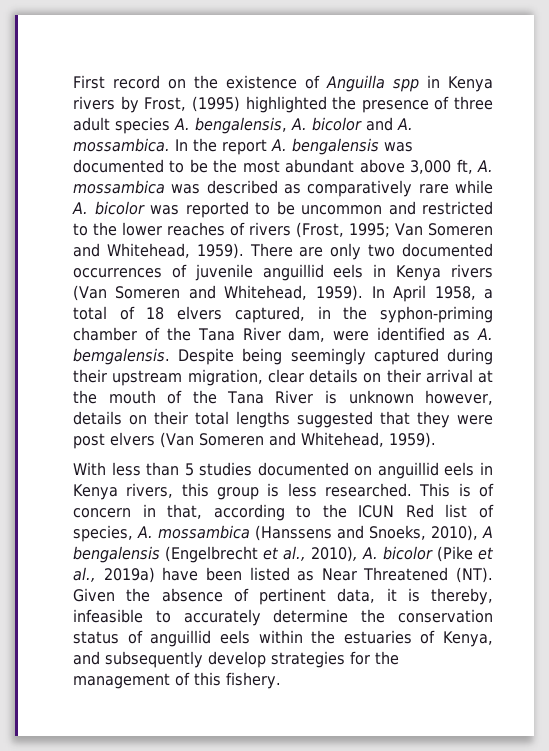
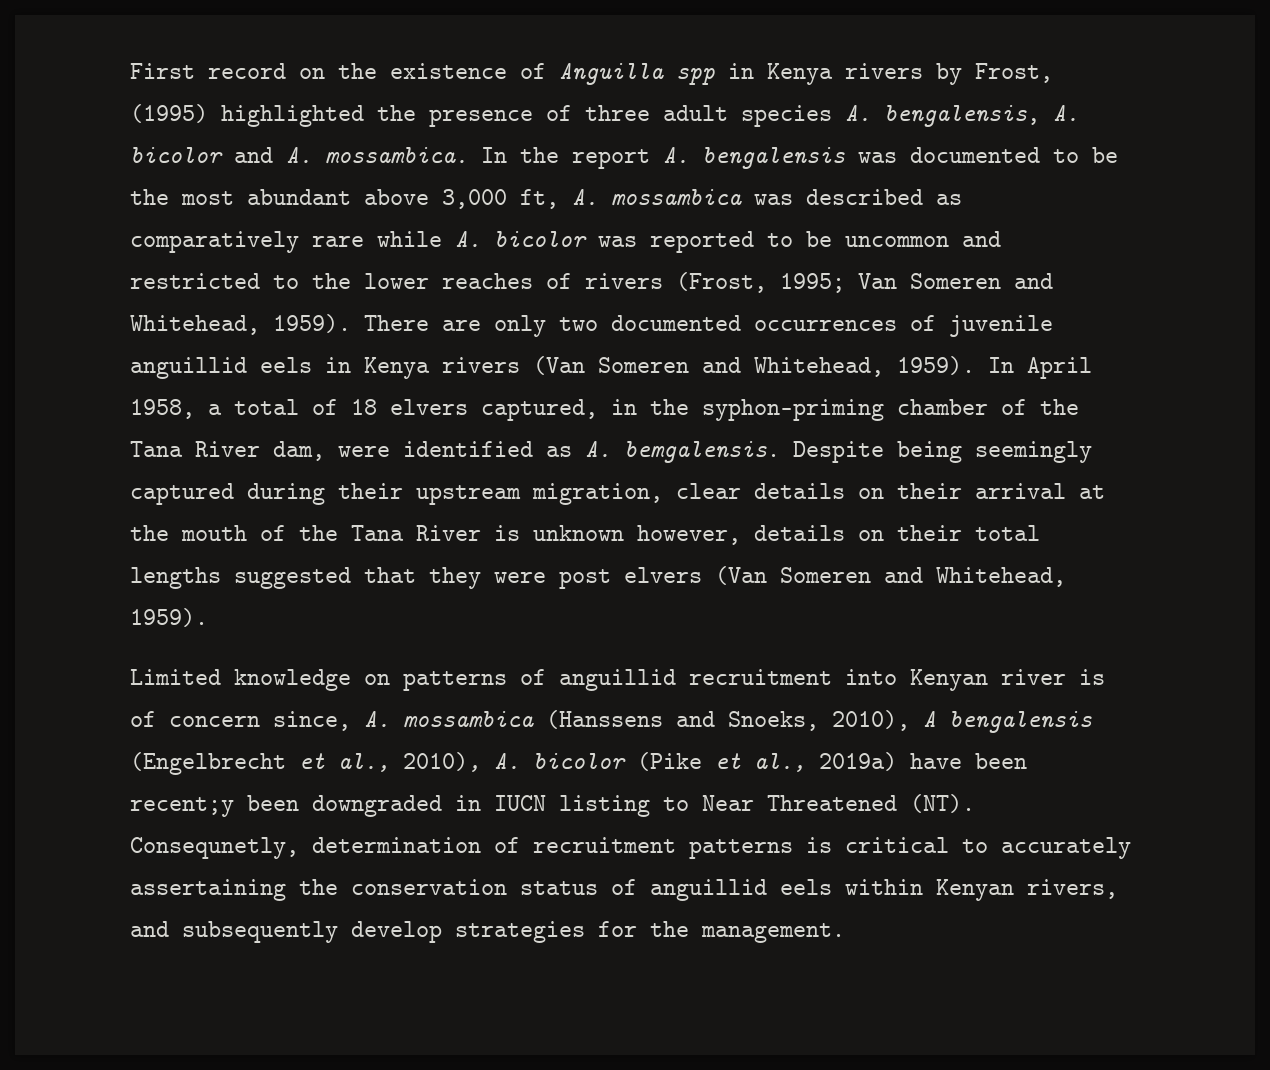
[73,462,493,479] [73,483,495,500] [73,504,494,521] [73,525,133,542] With less than 5 studies documented on anguillid eels in Kenya rivers, this group is less researched. This is of concern in that, according to the ICUN Red list of species, -> [130,669,1105,691] [130,711,351,731] Limited knowledge on patterns of anguillid recruitment into Kenyan river is of concern since,
[249,567,493,583] [73,588,493,605] [73,609,143,623] listed as Near Threatened (NT). Given the absence of pertinent data, it is thereby, infeasible -> [130,794,975,817] [130,837,949,859] recent;y been downgraded in IUCN listing to Near Threatened (NT). Consequnetly, determination of recruitment patterns is critical
[273,609,349,623] determine -> [130,879,286,901] assertaining
[311,630,494,647] the estuaries of Kenya, -> [936,879,1118,901] Kenyan rivers,
[73,672,281,689] management of this fishery. -> [701,923,845,943] management.

